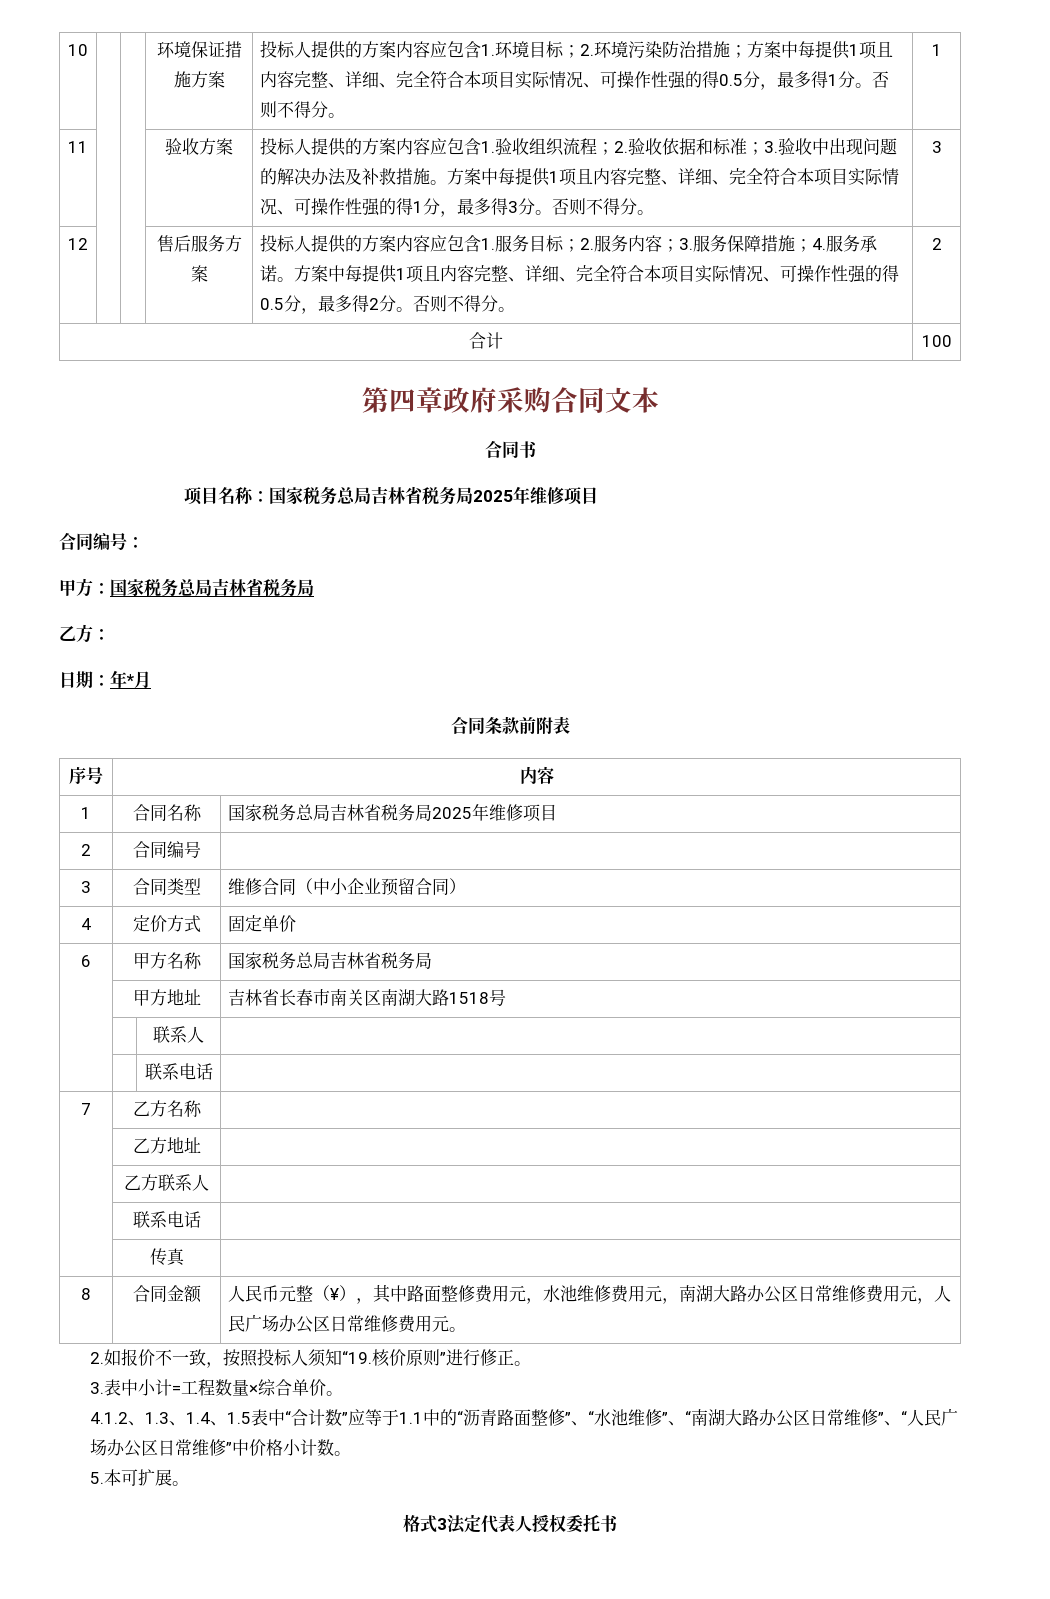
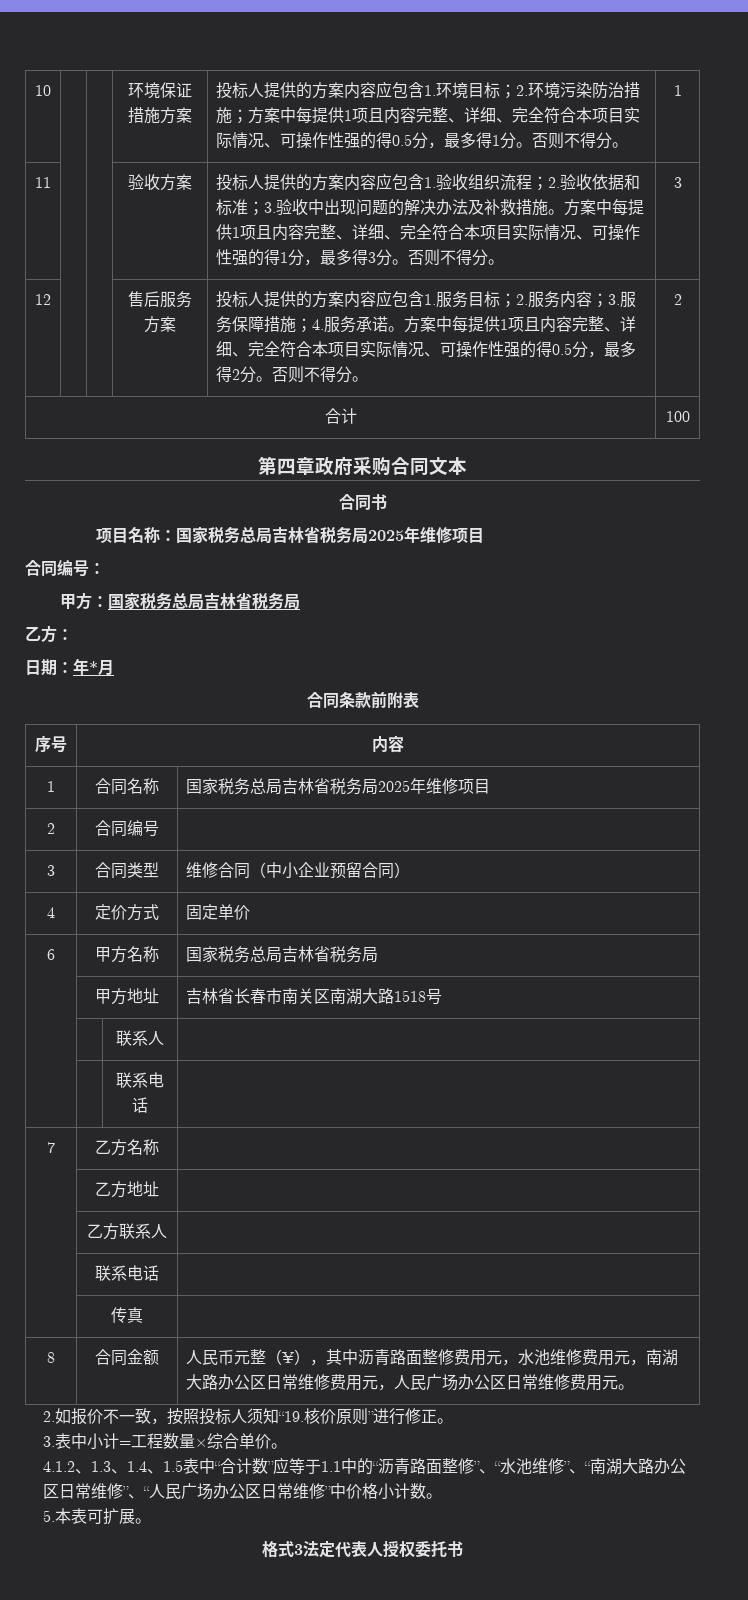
(408, 1293) none -> [358,1349,391,1366] 沥青
(122, 1477) none -> [70,1508,87,1524] 表

